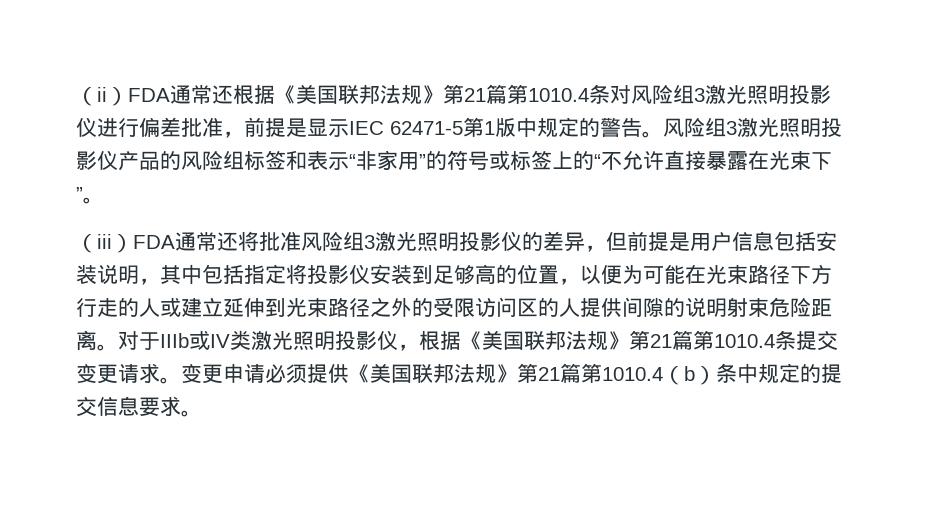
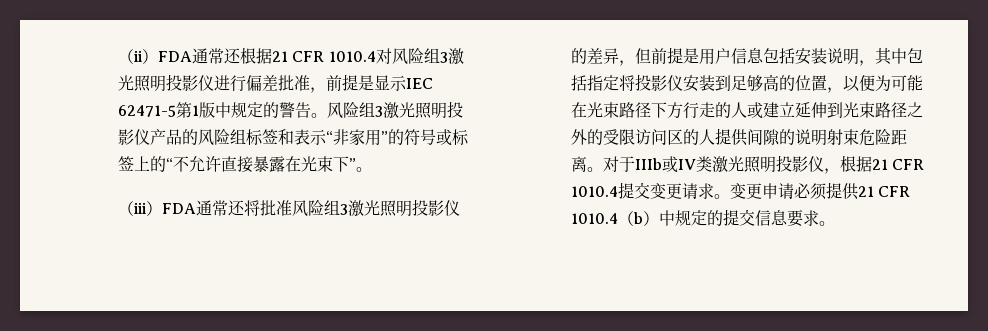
[274,84,610,104] 《美国联邦法规》第21篇第1010.4条 -> [271,51,376,62] 21 CFR 1010.4
[460,330,796,350] 《美国联邦法规》第21篇第1010.4条 -> [871,159,925,170] [570,186,618,197] 21 CFR 1010.4
[348,363,602,383] 《美国联邦法规》第21篇第 -> [857,186,911,197] 21 CFR
[715,363,737,383] 条 -> (659, 218) none

